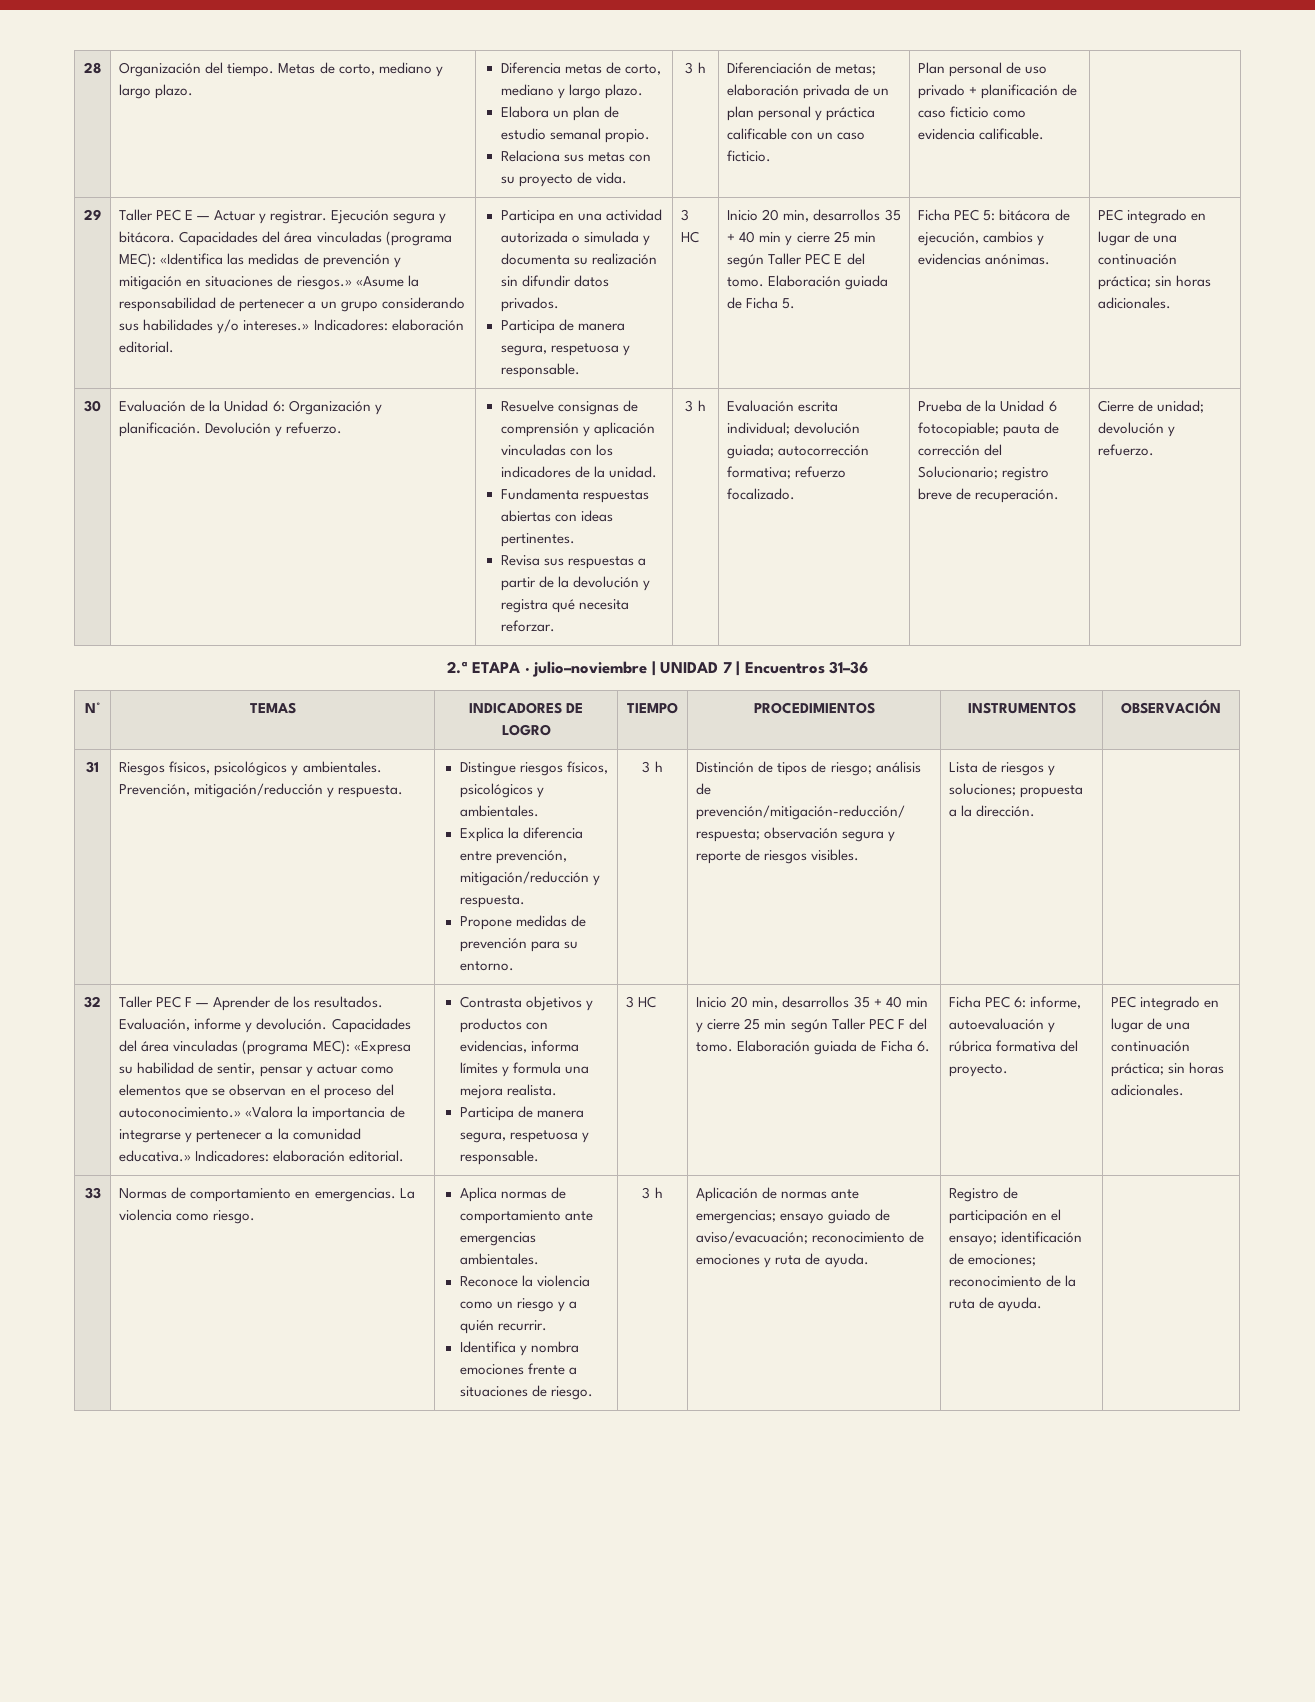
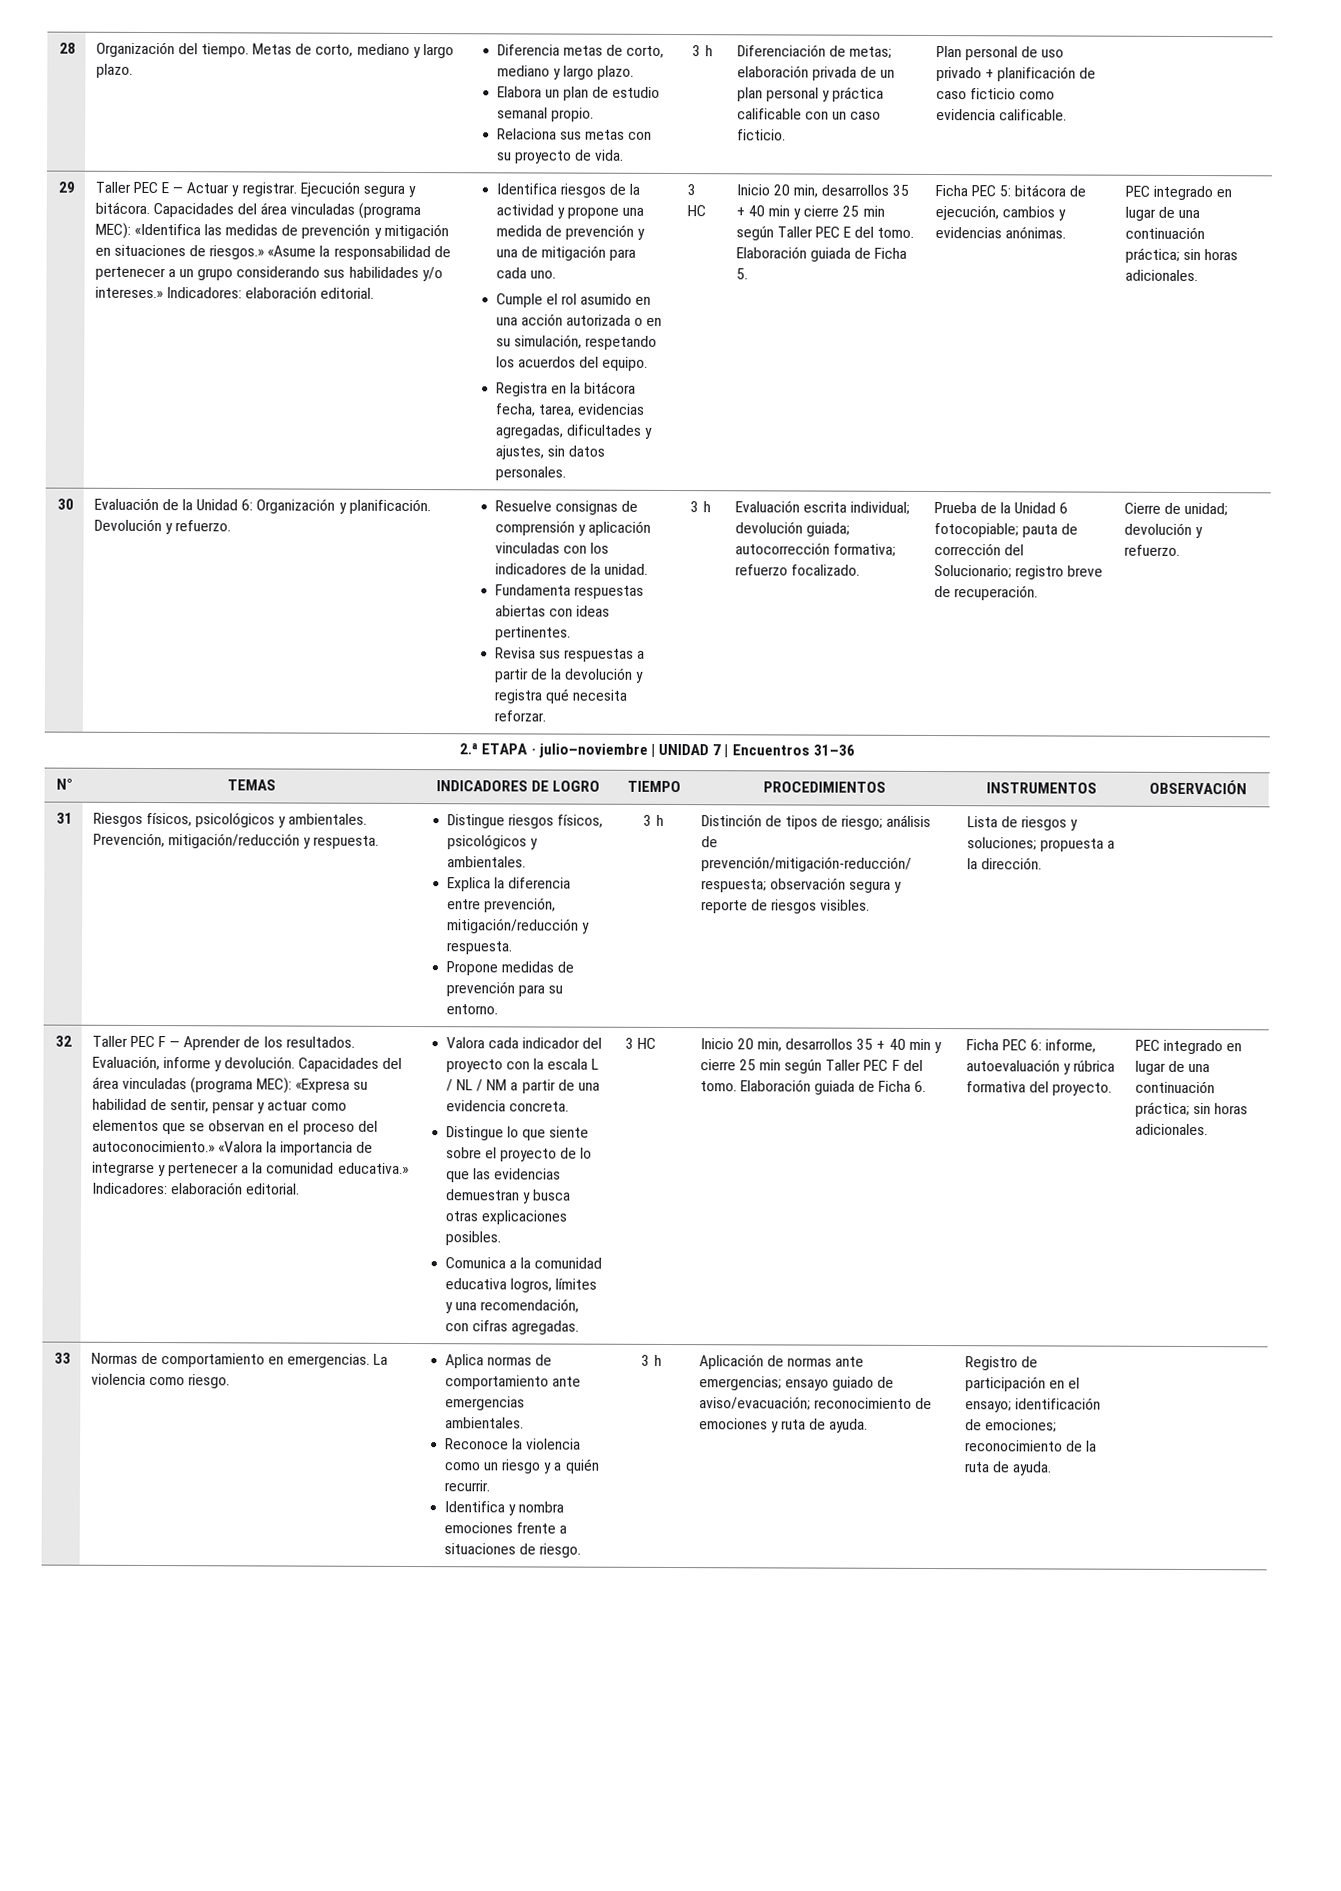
[500,210,555,224] Participa -> [495,183,641,198] [495,204,645,219] [495,224,646,240] [495,245,637,261] [495,267,556,279] [495,293,633,308] Identifica riesgos de la actividad y propone una medida de prevención y una de mitigación para cada uno. // Cumple el rol asumido
[605,209,662,221] actividad -> [520,313,563,326] acción
[583,231,650,246] [500,253,657,265] [500,275,609,287] [500,297,559,312] [500,319,625,334] [500,343,630,356] [500,363,580,378] simulada y documenta su realización sin difundir datos privados. // Participa de manera segura, respetuosa y responsable. -> [646,317,663,326] [495,334,657,350] [495,356,649,371] [495,381,637,397] [495,403,645,417] [494,424,652,439] [494,445,605,460] [494,466,566,481] en su simulación, respetando los acuerdos del equipo. // Registra en la bitácora fecha, tarea, evidencias agregadas, dificultades y ajustes, sin datos personales.
[459,996,593,1011] [459,1018,548,1033] [459,1040,579,1053] [459,1062,589,1077] [459,1084,557,1099] [459,1106,584,1121] [459,1130,589,1143] [459,1150,539,1165] Contrasta objetivos y productos con evidencias, informa límites y formula una mejora realista. // Participa de manera segura, respetuosa y responsable. -> [445,1037,603,1049] [445,1058,600,1073] [445,1079,600,1094] [445,1100,569,1112] [445,1126,590,1141] [445,1147,593,1162] [445,1168,561,1183] [445,1189,571,1204] [444,1210,567,1225] [444,1231,501,1246] [444,1257,603,1269] [444,1278,597,1293] [444,1298,579,1314] [444,1320,579,1335] Valora cada indicador del proyecto con la escala L / NL / NM a partir de una evidencia concreta. // Distingue lo que siente sobre el proyecto de lo que las evidencias demuestran y busca otras explicaciones posibles. // Comunica a la comunidad educativa logros, límites y una recomendación, con cifras agregadas.

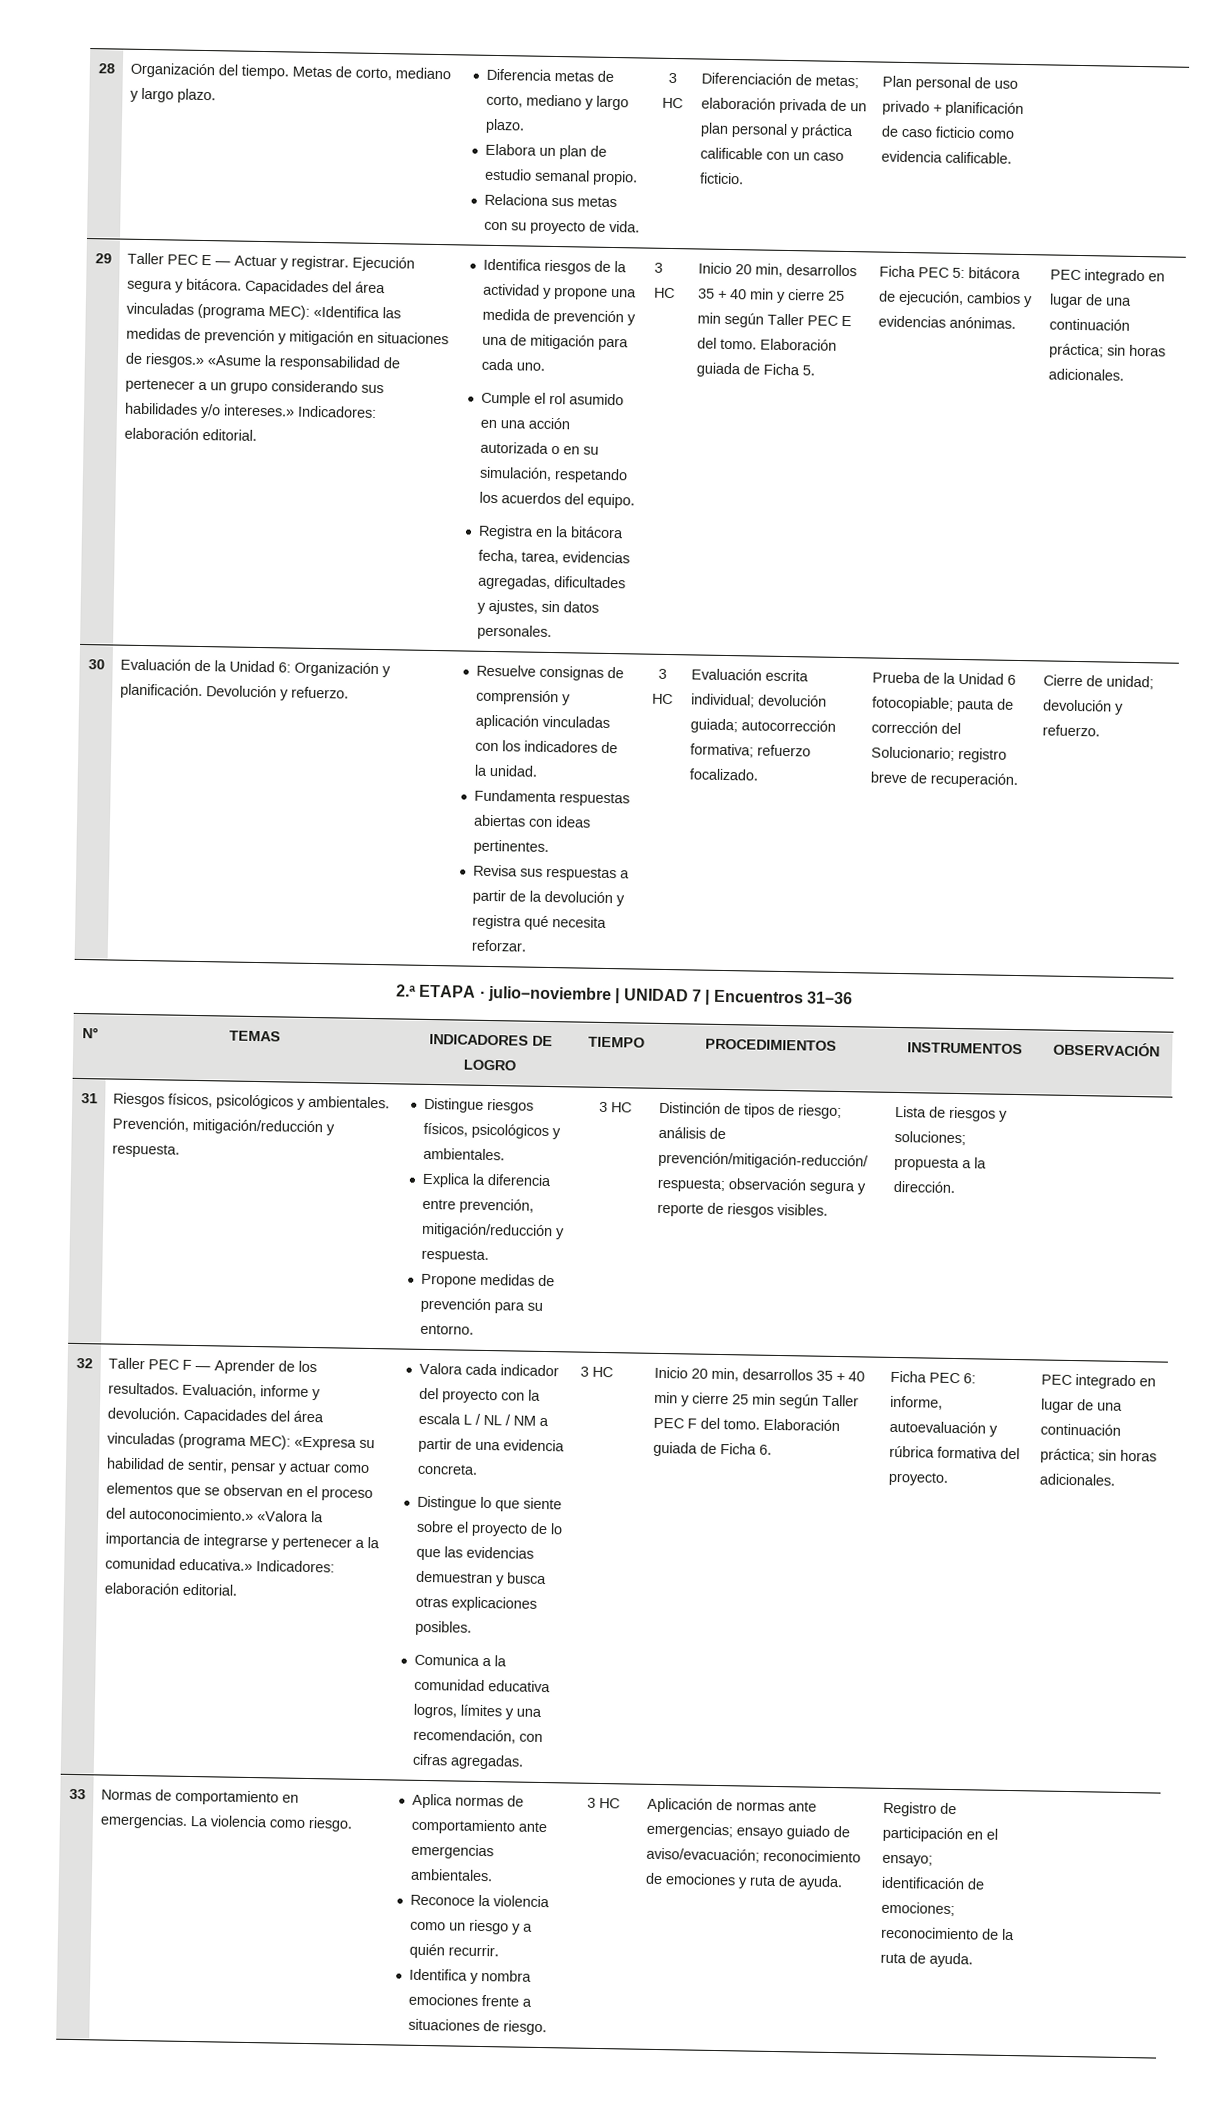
[704,45,713,57] h -> [661,97,683,109] HC
[702,501,711,513] h -> [651,693,673,705] HC
[655,814,664,826] h -> [610,1102,632,1113] HC
[653,1354,662,1366] h -> [598,1797,620,1809] HC

